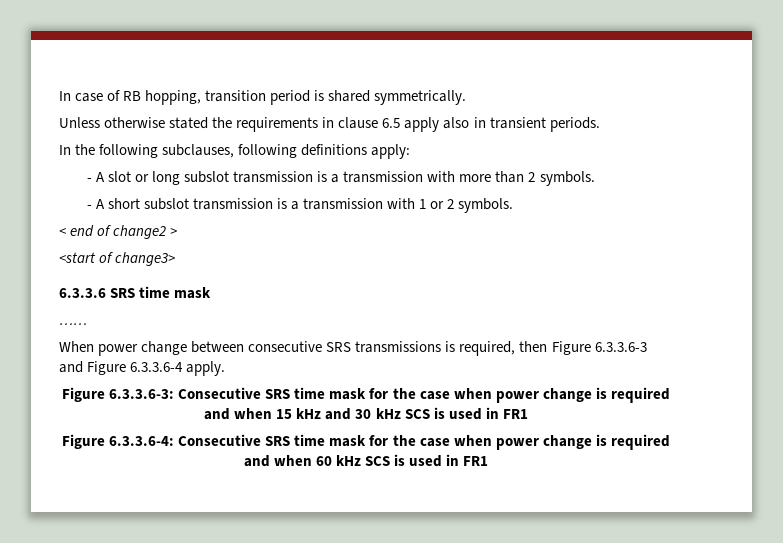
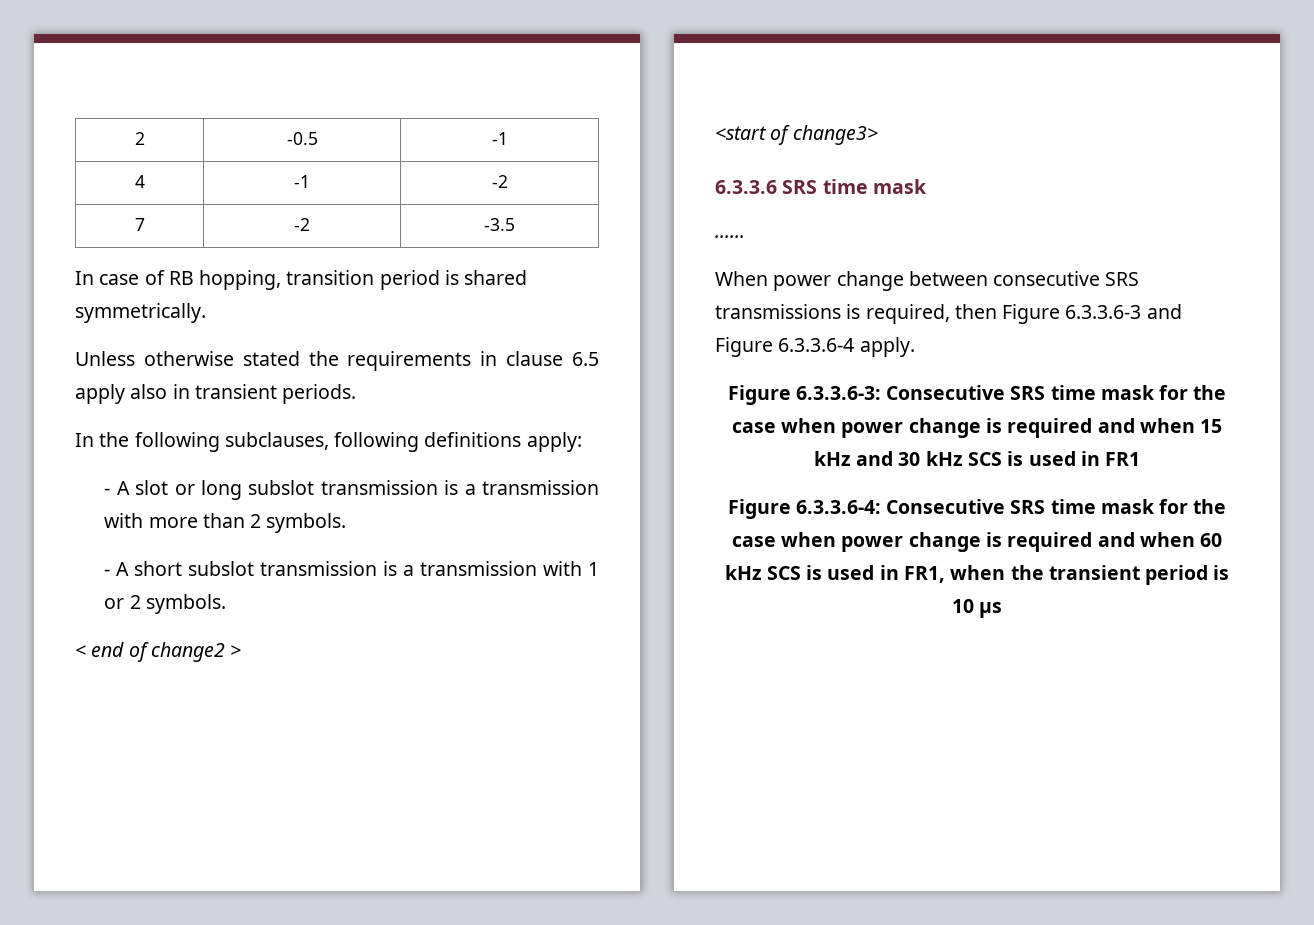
(59, 96) none -> [134,132,145,145] [286,132,318,145] [491,132,508,145] [134,175,145,188] [294,175,310,188] [491,175,508,188] [134,218,145,231] [294,218,310,231] [484,218,515,231] 2 | -0.5 | -1 // 4 | -1 | -2 // 7 | -2 | -3.5 //
[463,456,489,466] FR1 -> [904,565,1230,585] [951,599,1003,618] FR1, when the transient period is 10 µs

